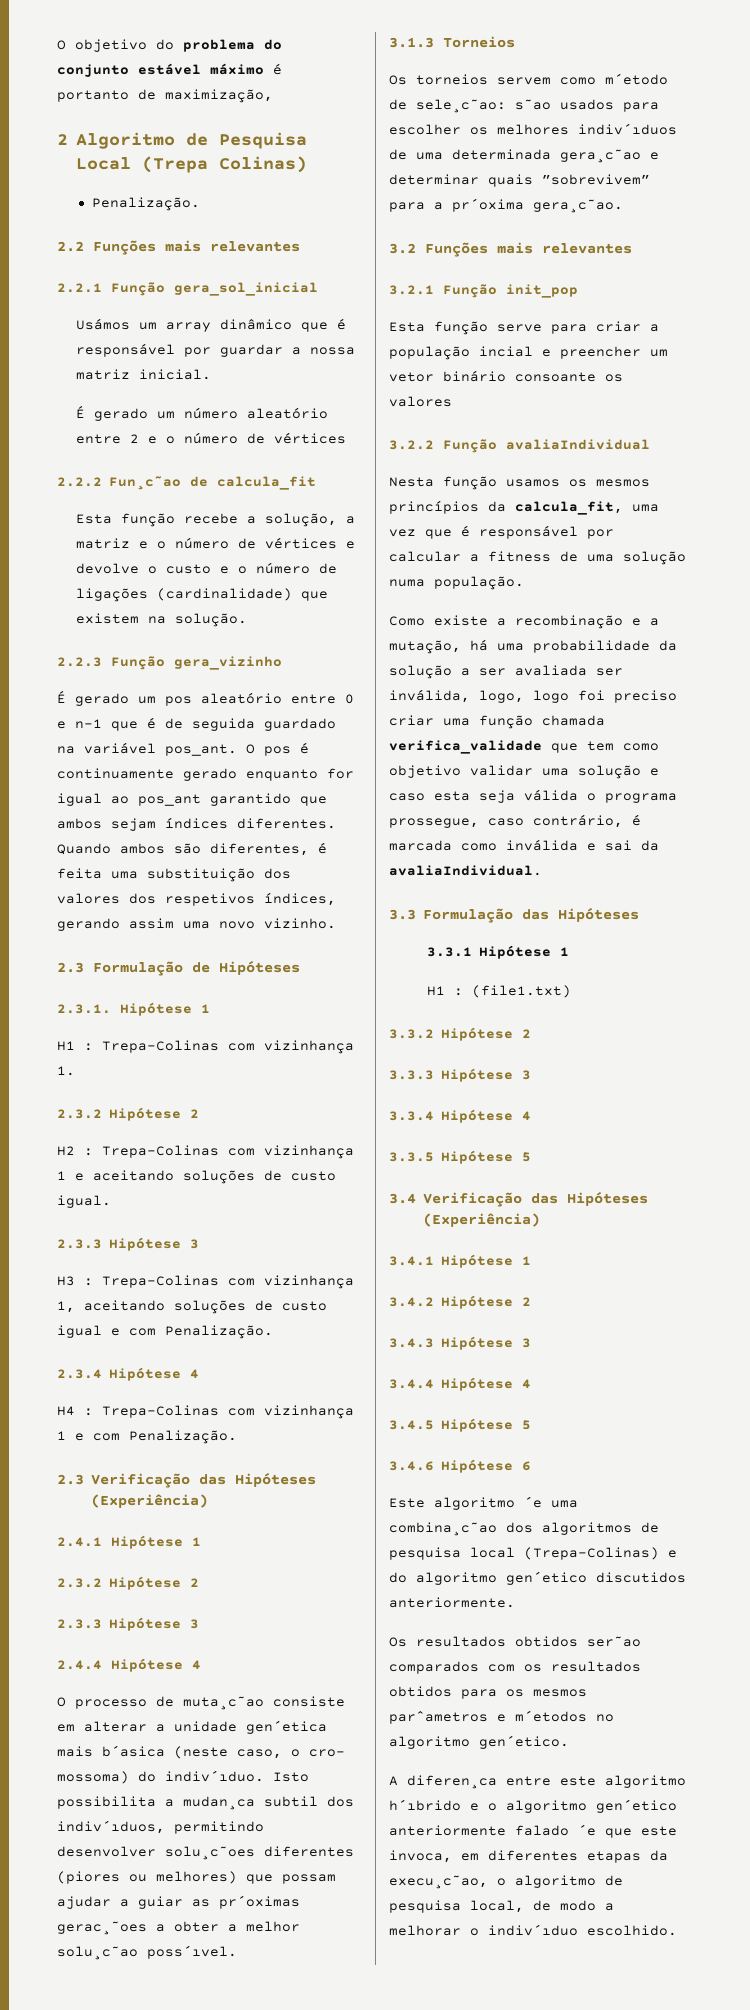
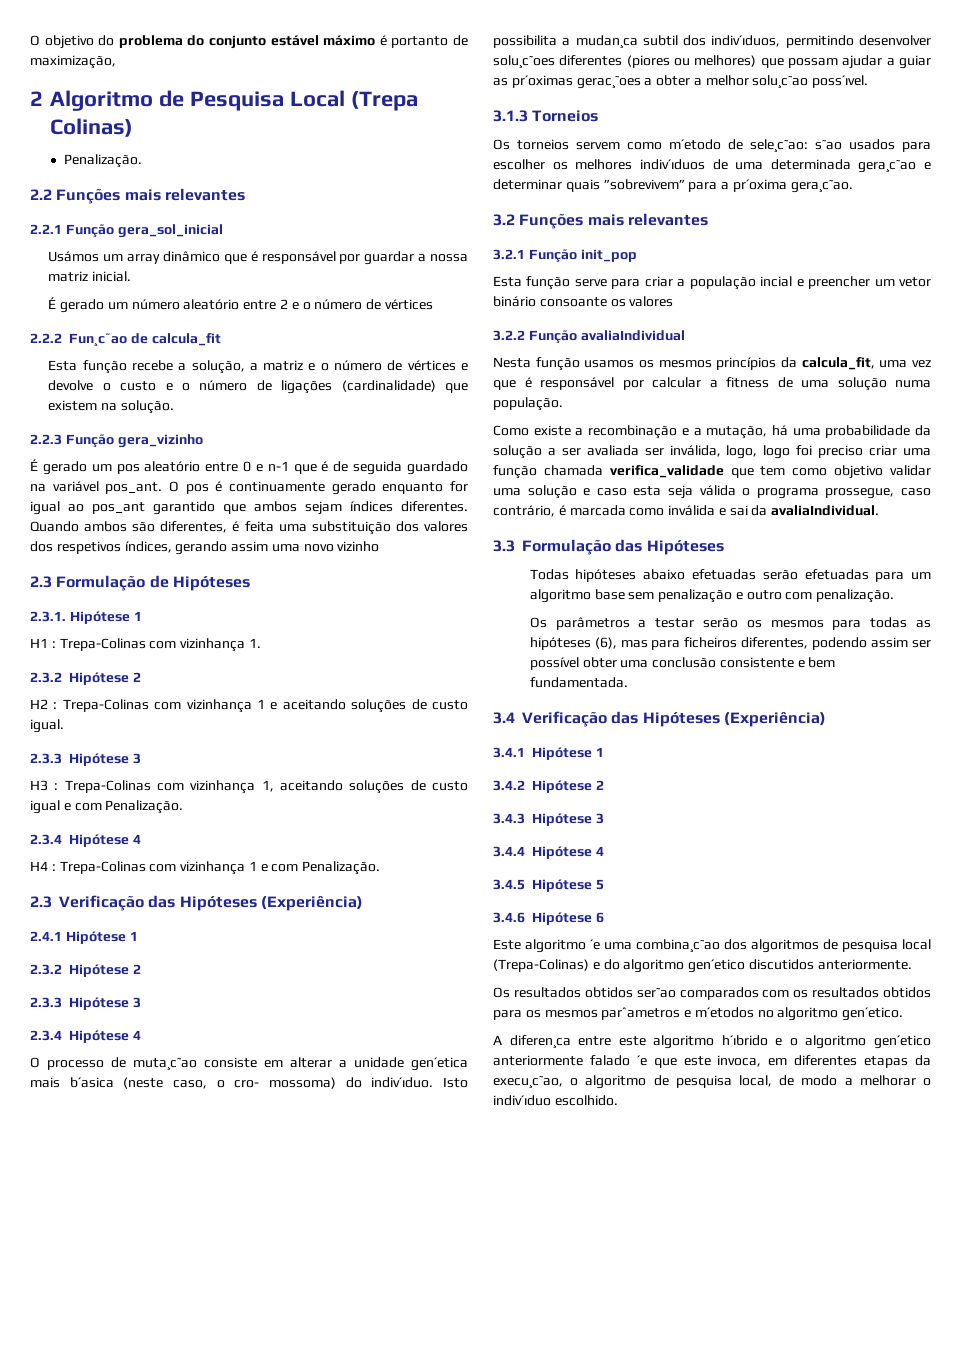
[264,918,336,929] vizinho. -> [337,541,380,552] vizinho
[57,1660,102,1670] 2.4.4 -> [30,1030,62,1041] 2.3.4
[427,945,570,959] [427,985,572,998] [389,1027,532,1041] [389,1068,532,1082] [389,1109,532,1123] [389,1150,532,1164] 3.3.1 Hipótese 1 // H1 : (file1.txt) // 3.3.2 Hipótese 2 // 3.3.3 Hipótese 3 // 3.3.4 Hipótese 4 // 3.3.5 Hipótese 5 -> [529,569,931,582] [529,589,895,603] [529,617,931,630] [529,637,931,650] [529,657,836,670] [529,677,628,688] Todas hipóteses abaixo efetuadas serão efetuadas para um algoritmo base sem penalização e outro com penalização. // Os parâmetros a testar serão os mesmos para todas as hipóteses (6), mas para ficheiros diferentes, podendo assim ser possível obter uma conclusão consistente e bem fundamentada.

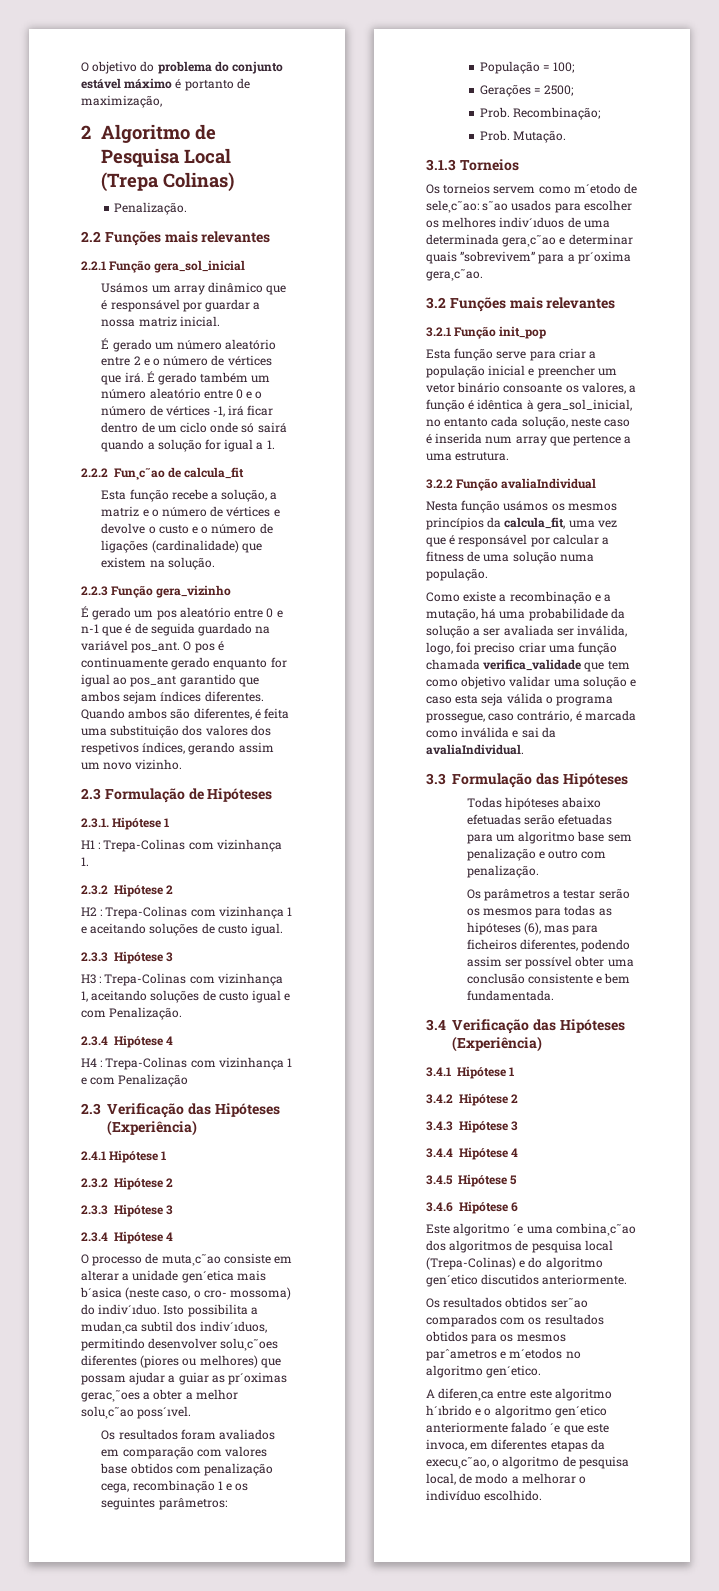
(433, 304) none -> [101,371,271,385] [101,388,263,399] [101,405,274,417] [101,422,287,433] [101,439,275,452] que irá. É gerado também um número aleatório entre 0 e o número de vértices -1, irá ficar dentro de um ciclo onde só sairá quando a solução for igual a 1.
[271,541,380,552] uma novo vizinho -> [81,759,183,770] um novo vizinho.
[302,861,381,875] Penalização. -> [118,1074,189,1087] Penalização
(869, 81) none -> [101,1429,276,1440] [101,1446,268,1459] [100,1463,274,1476] [101,1480,249,1493] [101,1497,227,1510] [479,61,576,74] [479,84,575,97] [479,107,602,120] [479,130,567,143] // Os resultados foram avaliados em comparação com valores base obtidos com penalização cega, recombinação 1 e os seguintes parâmetros: // População = 100; // Gerações = 2500; // Prob. Recombinação; // Prob. Mutação.
[760,276,793,287] incial -> [488,365,526,376] inicial
[629,296,674,307] valores -> [581,382,637,394] [426,399,632,412] [426,416,631,429] [426,433,632,446] [426,452,510,461] valores, a função é idêntica à gera_sol_inicial, no entanto cada solução, neste caso é inserida num array que pertence a uma estrutura.
[584,360,635,368] usamos -> [503,501,549,511] usámos
[763,445,791,459] logo -> (453, 648) none
[493,1095,551,1106] indiv´ıduo -> [426,1490,481,1501] indivíduo

